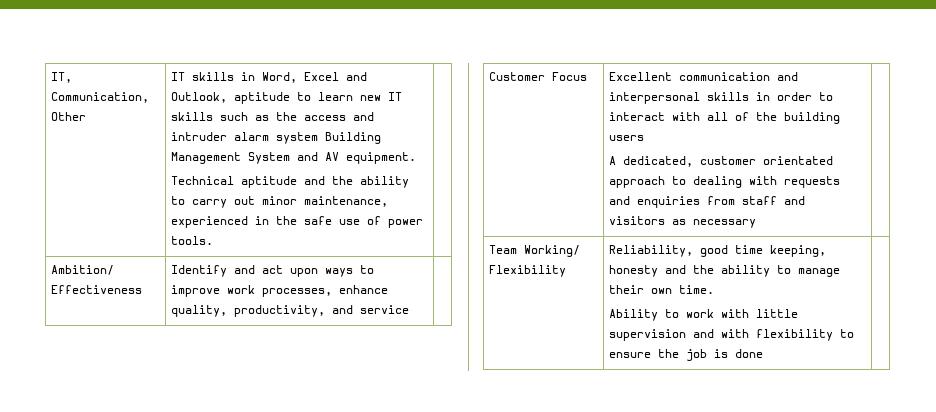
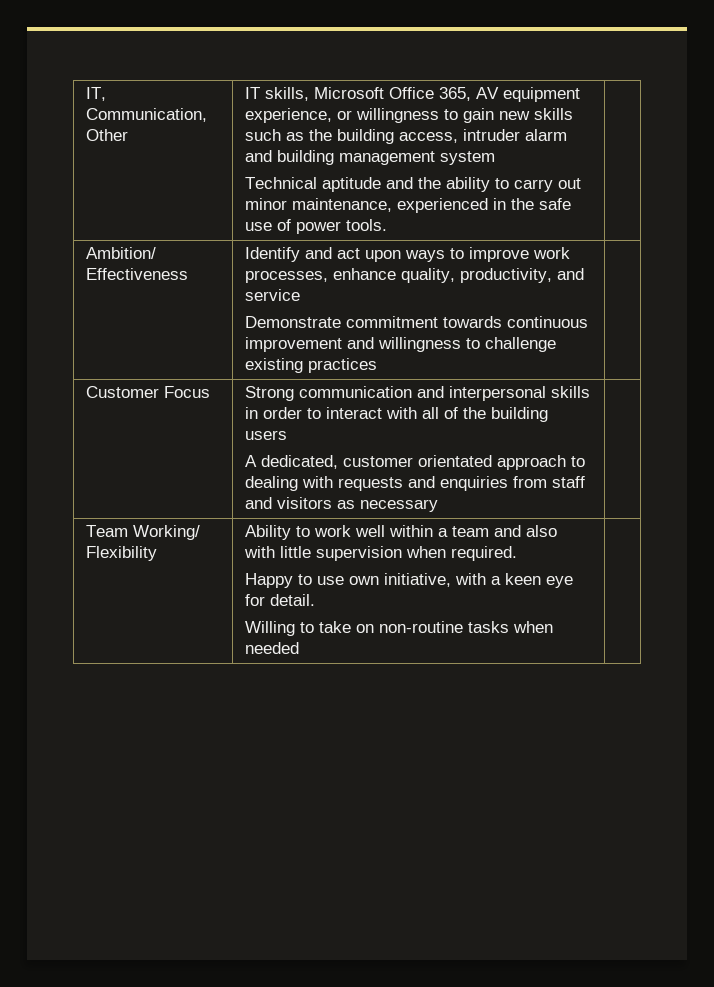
[192,72,368,83] [171,92,403,104] [171,112,375,121] [171,132,382,144] [171,152,417,164] skills in Word, Excel and Outlook, aptitude to learn new IT skills such as the access and intruder alarm system Building Management System and AV equipment. -> [265,87,581,102] [245,108,574,123] [245,129,568,144] [245,150,496,165] skills, Microsoft Office 365, AV equipment experience, or willingness to gain new skills such as the building access, intruder alarm and building management system
(410, 309) none -> [245,316,589,328] [245,337,557,352] [245,358,378,373] // Demonstrate commitment towards continuous improvement and willingness to challenge existing practices
[609,72,673,81] Excellent -> [245,386,295,401] Strong
[609,245,827,257] [609,265,841,277] [609,285,715,294] [609,309,799,321] [609,329,855,341] [609,349,764,361] Reliability, good time keeping, honesty and the ability to manage their own time. // Ability to work with little supervision and with flexibility to ensure the job is done -> [245,525,558,540] [244,546,518,561] [245,573,574,588] [245,594,316,606] [245,621,554,636] [245,642,300,654] Ability to work well within a team and also with little supervision when required. // Happy to use own initiative, with a keen eye for detail. // Willing to take on non-routine tasks when needed

